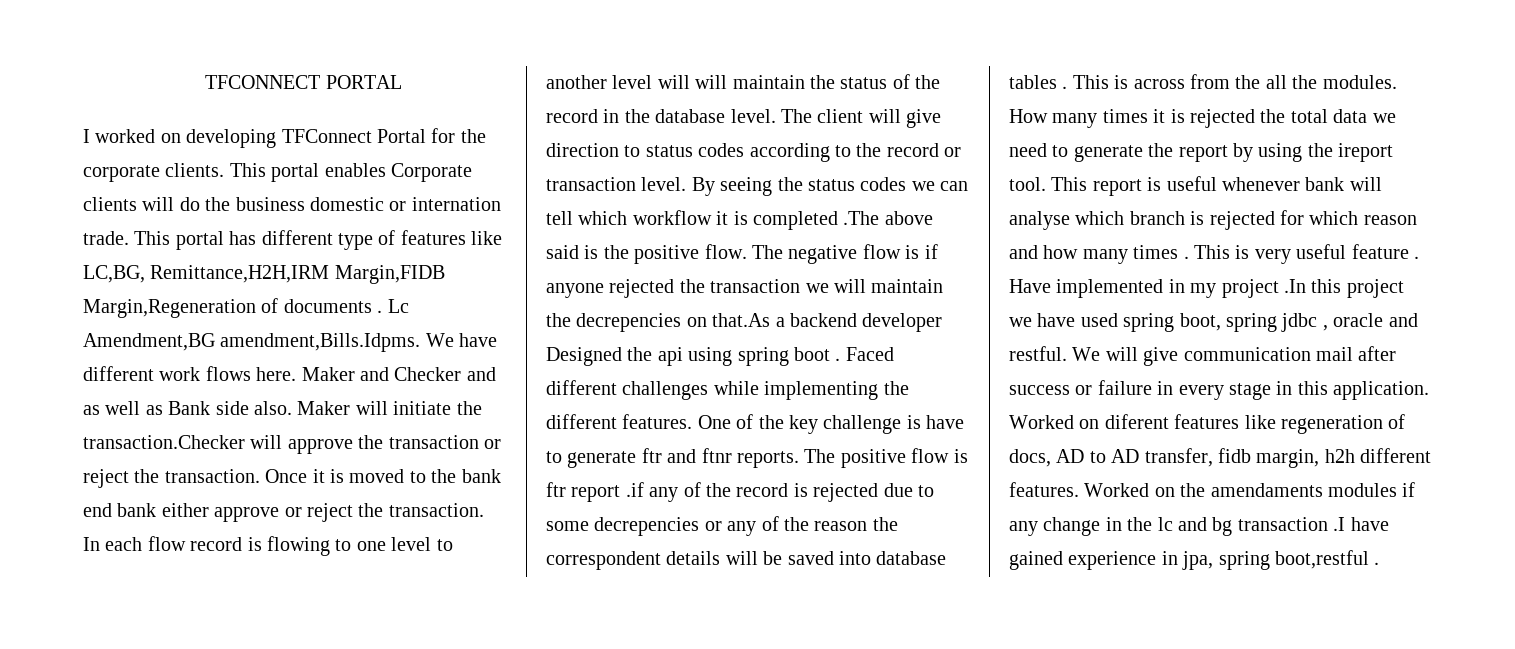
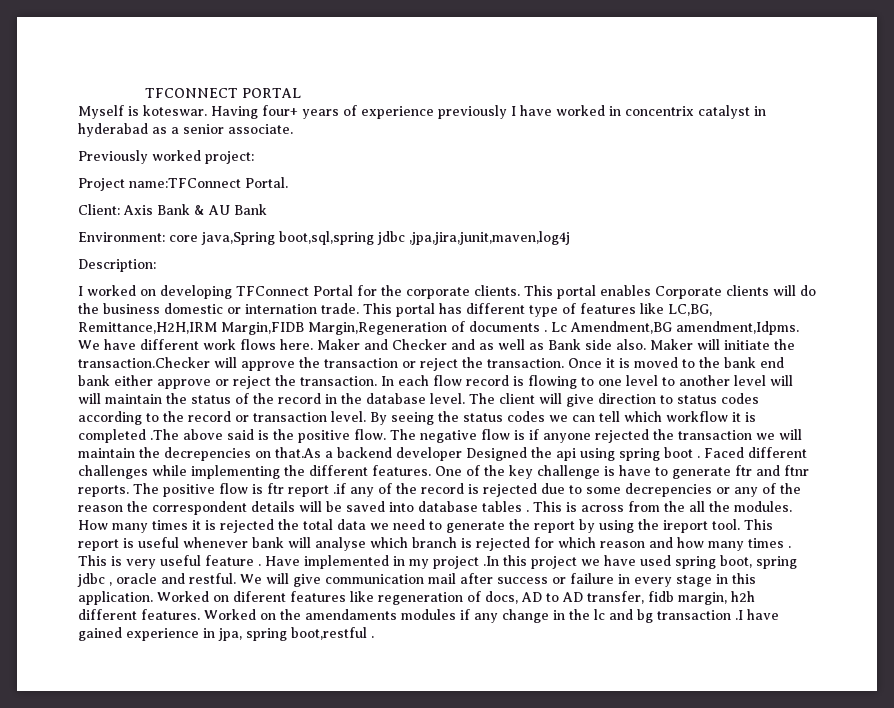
(402, 82) none -> [78,105,766,119] [78,123,293,137] [78,150,254,164] [78,177,288,191] [78,204,267,215] [78,231,570,245] [78,259,156,272] // Myself is koteswar. Having four+ years of experience previously I have worked in concentrix catalyst in hyderabad as a senior associate. // Previously worked project: // Project name:TFConnect Portal. // Client: Axis Bank & AU Bank // Environment: core java,Spring boot,sql,spring jdbc ,jpa,jira,junit,maven,log4j // Description:
[220,333,421,352] amendment,Bills.Idpms. -> [676,321,799,335] amendment,Idpms.

